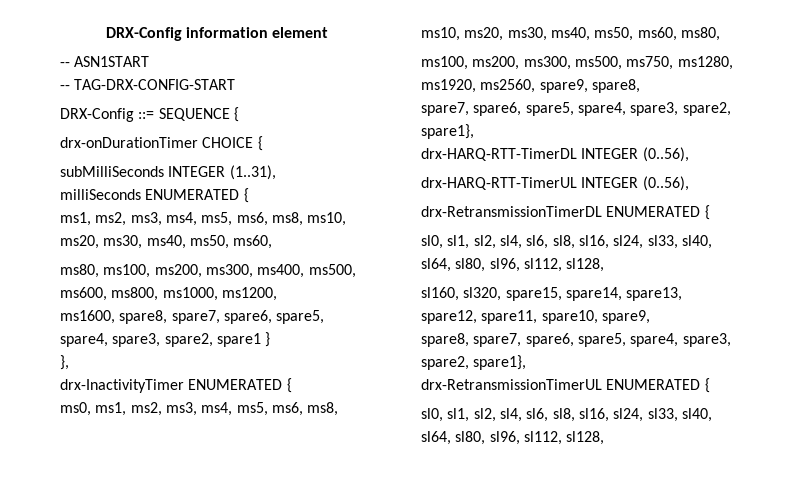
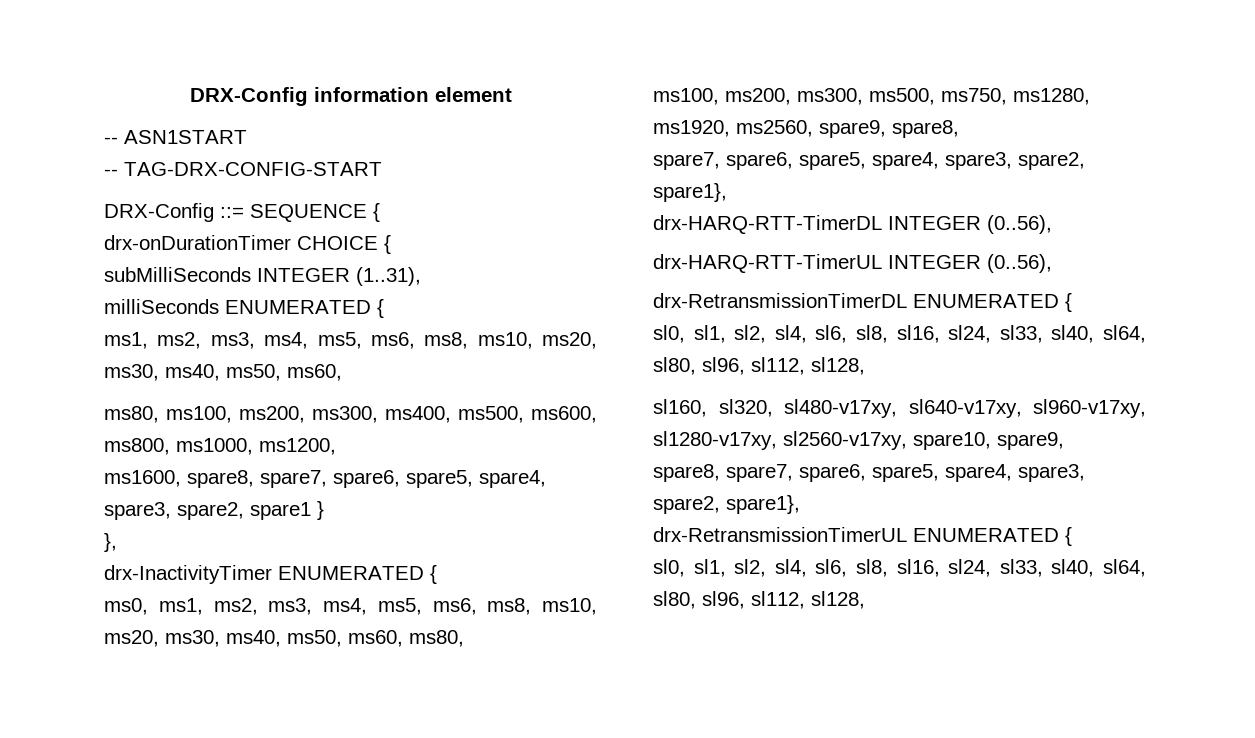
[505,287,683,301] [421,310,538,324] spare15, spare14, spare13, spare12, spare11, -> [784,399,1146,418] [653,431,907,450] sl480-v17xy, sl640-v17xy, sl960-v17xy, sl1280-v17xy, sl2560-v17xy,

